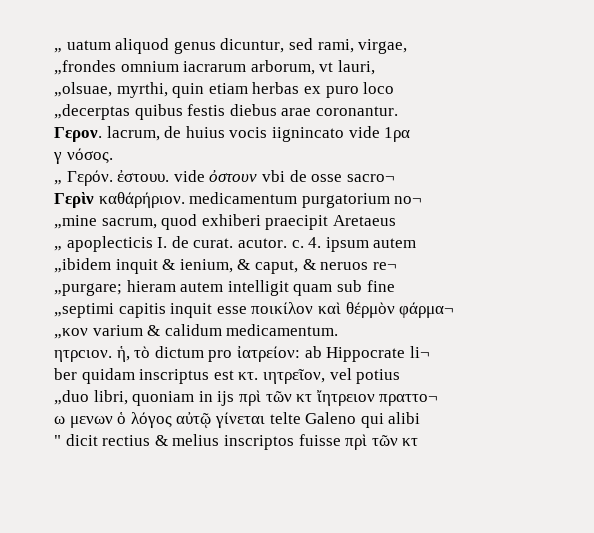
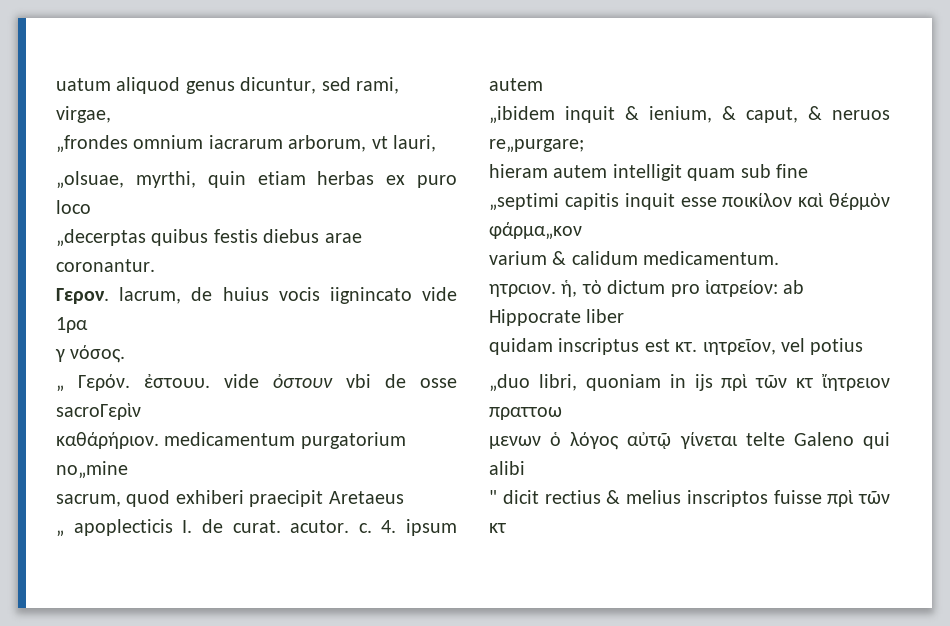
[54,48,62,53] „ -> (56, 84) none
[346,174,395,182] [54,192,94,208] sacro¬ // Γερὶν -> [56,403,141,420] sacroΓερὶν //
[394,196,423,204] [54,215,97,229] no¬ // „mine -> [56,461,128,479] no„mine //
[372,262,397,270] [54,283,122,296] re¬ // „purgare; -> [489,139,584,153] re„purgare; //
[399,302,455,318] [54,328,88,339] φάρμα¬ // „κον -> [489,222,582,240] φάρμα„κον //
[409,346,430,358] [54,368,77,380] li¬ // ber -> [586,309,625,323] liber //
[379,394,439,406] [54,416,65,424] πραττο¬ // ω -> [489,407,562,420] πραττοω //

